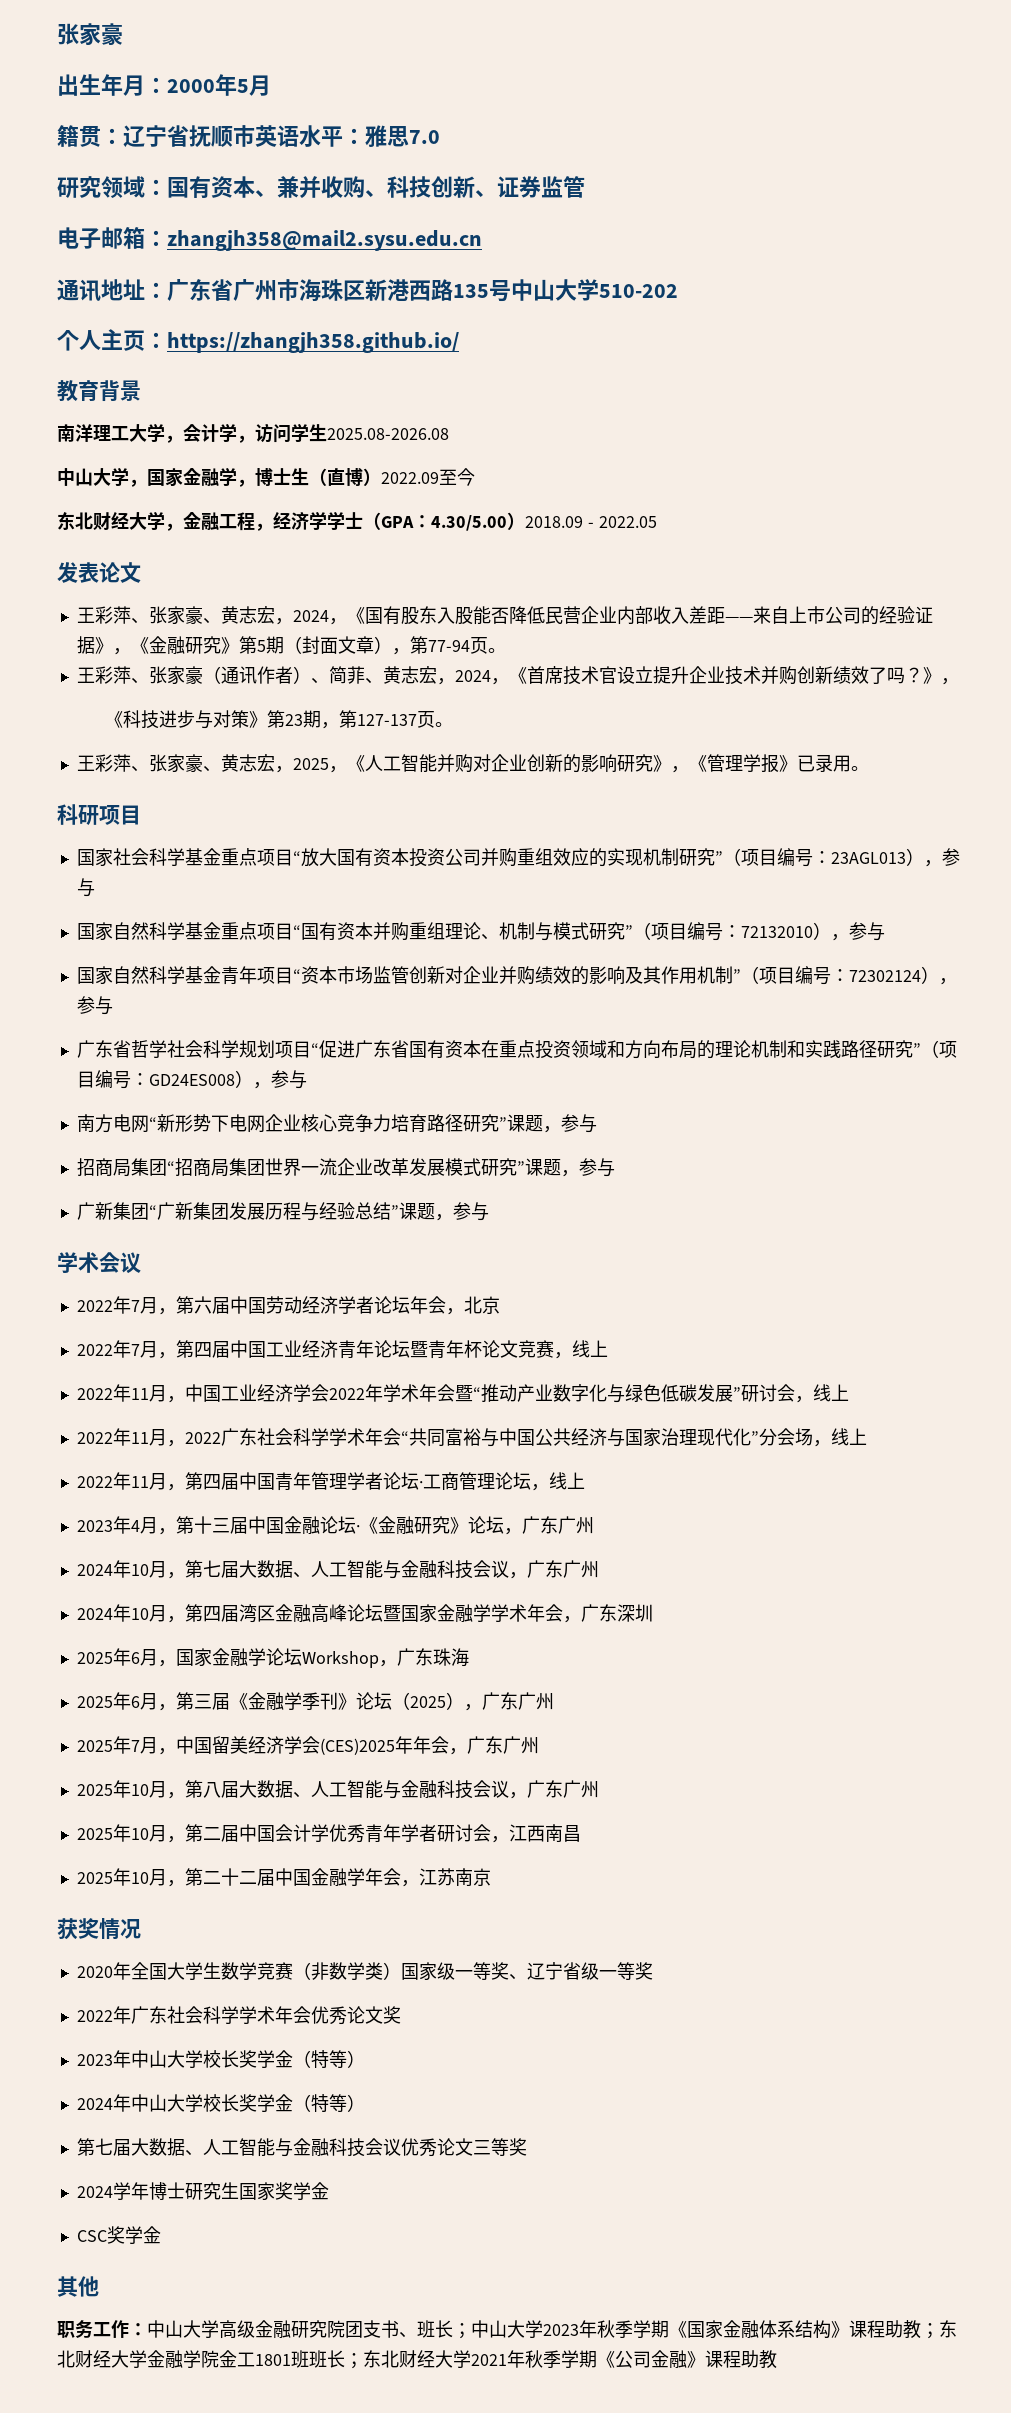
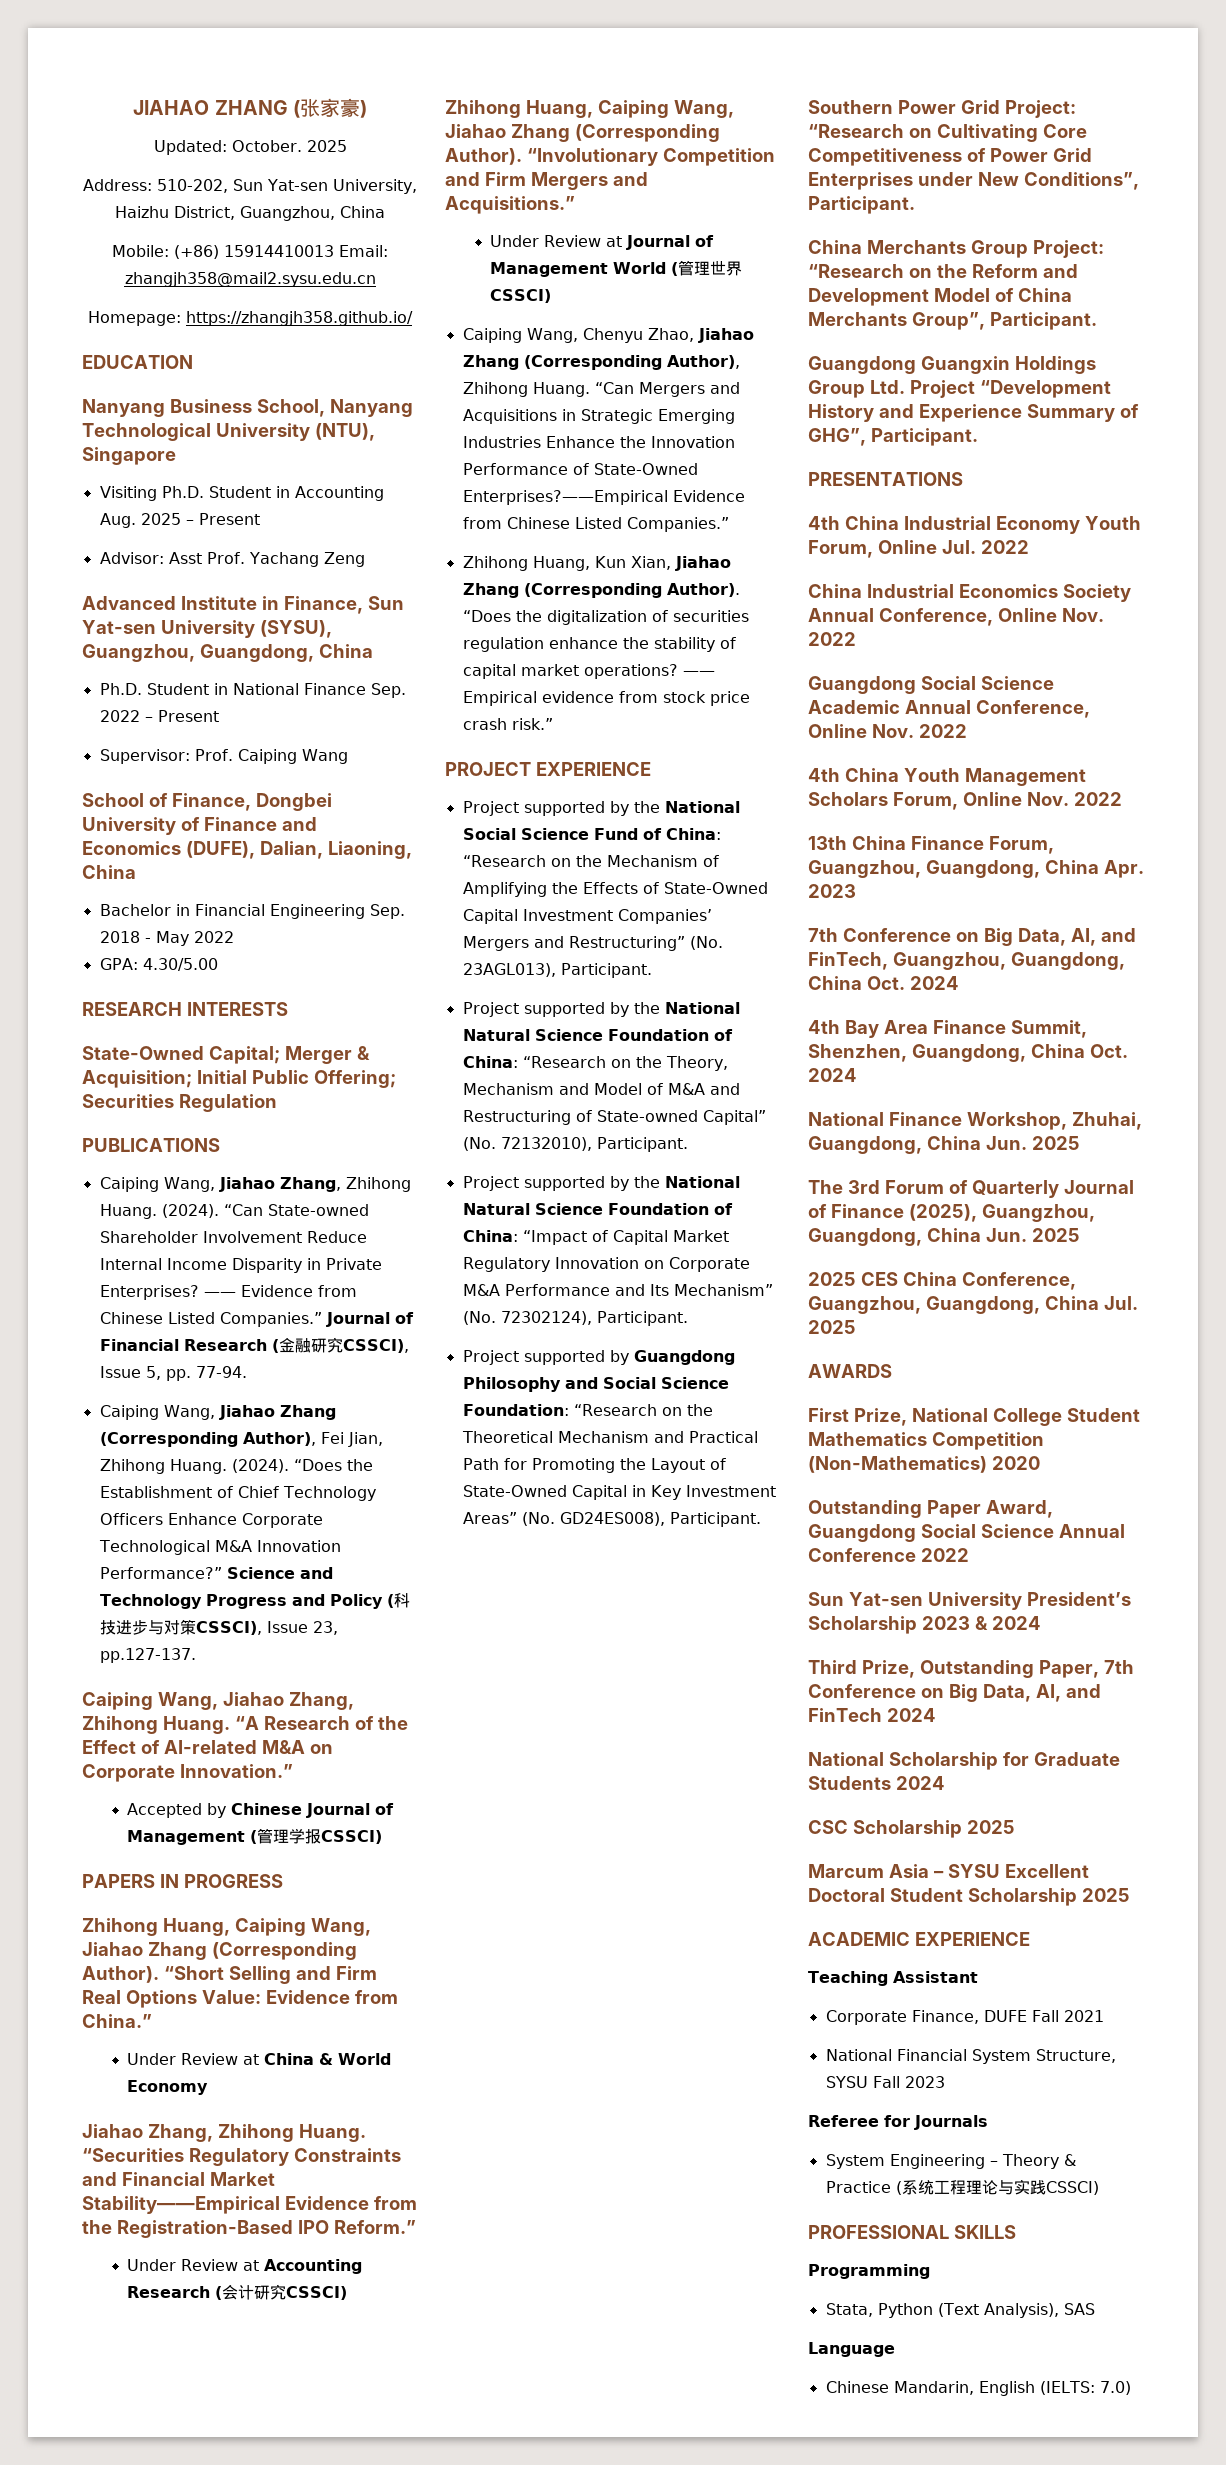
[57,23,123,45] [57,74,271,96] [57,125,440,148] [57,176,585,199] [57,227,482,251] [57,278,678,302] [57,329,459,353] [57,380,141,402] [57,423,449,443] [57,467,475,487] [57,511,657,531] [57,562,141,583] [76,606,933,625] [76,636,506,655] [76,666,959,685] [104,710,453,729] [76,754,869,773] [57,804,141,826] [76,848,960,867] [76,878,95,897] [76,922,885,941] [76,966,957,985] [76,996,113,1015] [76,1040,957,1059] [76,1070,307,1089] [76,1114,597,1133] [76,1158,615,1177] [76,1202,489,1221] [57,1252,141,1274] [76,1296,500,1315] [76,1340,608,1359] [76,1384,849,1403] [76,1428,867,1447] [76,1472,585,1491] [76,1516,594,1535] [76,1560,599,1579] [76,1604,653,1623] [76,1648,469,1668] [76,1692,554,1711] [76,1736,539,1755] [76,1780,599,1799] [76,1824,581,1843] [76,1868,491,1887] [57,1918,141,1940] [76,1962,653,1981] [76,2006,401,2025] [76,2050,365,2068] [76,2094,365,2112] [76,2138,527,2157] [76,2182,329,2201] [76,2226,161,2244] [57,2276,99,2297] [57,2320,957,2339] [57,2350,777,2369] 张家豪 // 出生年月：2000年5月 // 籍贯：辽宁省抚顺市英语水平：雅思7.0 // 研究领域：国有资本、兼并收购、科技创新、证券监管 // 电子邮箱：zhangjh358@mail2.sysu.edu.cn // 通讯地址：广东省广州市海珠区新港西路135号中山大学510-202 // 个人主页：https://zhangjh358.github.io/ // 教育背景 // 南洋理工大学，会计学，访问学生2025.08-2026.08 // 中山大学，国家金融学，博士生（直博）2022.09至今 // 东北财经大学，金融工程，经济学学士（GPA：4.30/5.00）2018.09 - 2022.05 // 发表论文 // 王彩萍、张家豪、黄志宏，2024，《国有股东入股能否降低民营企业内部收入差距——来自上市公司的经验证据》，《金融研究》第5期（封面文章），第77-94页。 // 王彩萍、张家豪（通讯作者）、简菲、黄志宏，2024，《首席技术官设立提升企业技术并购创新绩效了吗？》， // 《科技进步与对策》第23期，第127-137页。 // 王彩萍、张家豪、黄志宏，2025，《人工智能并购对企业创新的影响研究》，《管理学报》已录用。 // 科研项目 // 国家社会科学基金重点项目“放大国有资本投资公司并购重组效应的实现机制研究”（项目编号：23AGL013），参与 // 国家自然科学基金重点项目“国有资本并购重组理论、机制与模式研究”（项目编号：72132010），参与 // 国家自然科学基金青年项目“资本市场监管创新对企业并购绩效的影响及其作用机制”（项目编号：72302124），参与 // 广东省哲学社会科学规划项目“促进广东省国有资本在重点投资领域和方向布局的理论机制和实践路径研究”（项目编号：GD24ES008），参与 // 南方电网“新形势下电网企业核心竞争力培育路径研究”课题，参与 // 招商局集团“招商局集团世界一流企业改革发展模式研究”课题，参与 // 广新集团“广新集团发展历程与经验总结”课题，参与 // 学术会议 // 2022年7月，第六届中国劳动经济学者论坛年会，北京 // 2022年7月，第四届中国工业经济青年论坛暨青年杯论文竞赛，线上 // 2022年11月，中国工业经济学会2022年学术年会暨“推动产业数字化与绿色低碳发展”研讨会，线上 // 2022年11月，2022广东社会科学学术年会“共同富裕与中国公共经济与国家治理现代化”分会场，线上 // 2022年11月，第四届中国青年管理学者论坛·工商管理论坛，线上 // 2023年4月，第十三届中国金融论坛·《金融研究》论坛，广东广州 // 2024年10月，第七届大数据、人工智能与金融科技会议，广东广州 // 2024年10月，第四届湾区金融高峰论坛暨国家金融学学术年会，广东深圳 // 2025年6月，国家金融学论坛Workshop，广东珠海 // 2025年6月，第三届《金融学季刊》论坛（2025），广东广州 // 2025年7月，中国留美经济学会(CES)2025年年会，广东广州 // 2025年10月，第八届大数据、人工智能与金融科技会议，广东广州 // 2025年10月，第二届中国会计学优秀青年学者研讨会，江西南昌 // 2025年10月，第二十二届中国金融学年会，江苏南京 // 获奖情况 // 2020年全国大学生数学竞赛（非数学类）国家级一等奖、辽宁省级一等奖 // 2022年广东社会科学学术年会优秀论文奖 // 2023年中山大学校长奖学金（特等） // 2024年中山大学校长奖学金（特等） // 第七届大数据、人工智能与金融科技会议优秀论文三等奖 // 2024学年博士研究生国家奖学金 // CSC奖学金 // 其他 // 职务工作：中山大学高级金融研究院团支书、班长；中山大学2023年秋季学期《国家金融体系结构》课程助教；东北财经大学金融学院金工1801班班长；东北财经大学2021年秋季学期《公司金融》课程助教 -> [133,98,367,118] [153,140,347,155] [83,179,417,194] [115,206,385,221] [112,245,388,259] [124,272,376,287] [88,311,413,326] [82,355,193,369] [82,399,413,417] [82,423,375,441] [82,447,176,465] [99,486,384,501] [99,513,260,528] [99,552,365,567] [82,596,404,614] [82,620,332,638] [82,644,373,662] [99,683,406,698] [99,710,219,722] [99,749,348,764] [82,793,332,811] [82,817,317,835] [82,841,412,859] [82,865,136,879] [99,904,405,919] [99,931,234,946] [99,958,218,971] [82,1002,288,1016] [82,1046,370,1064] [82,1070,396,1088] [82,1094,277,1112] [82,1138,220,1152] [99,1177,411,1192] [99,1204,369,1219] [99,1231,367,1243] [99,1258,382,1273] [99,1285,357,1300] [99,1312,414,1327] [99,1337,409,1353] [99,1366,247,1381] [99,1405,336,1420] [99,1432,383,1447] [99,1459,373,1474] [99,1486,376,1501] [99,1513,323,1528] [98,1540,341,1555] [99,1567,333,1579] [99,1593,410,1609] [99,1619,338,1635] [99,1648,196,1663] [82,1692,354,1710] [82,1716,408,1734] [82,1740,333,1754] [82,1764,293,1782] [127,1803,395,1818] [127,1828,383,1845] [82,1874,283,1888] [82,1918,371,1936] [82,1942,357,1960] [82,1966,377,1984] [82,1990,398,2008] [82,2014,152,2028] [127,2053,392,2065] [127,2080,209,2095] [82,2124,366,2142] [82,2148,401,2166] [82,2172,275,2186] [82,2196,417,2214] [82,2220,416,2238] [127,2259,363,2274] [127,2284,348,2300] [445,100,734,118] [445,124,720,142] [445,148,775,166] [445,172,648,190] [445,196,575,214] [490,235,715,250] [490,260,743,277] [490,289,552,303] [462,328,754,343] [462,355,740,370] [462,382,740,397] [462,409,735,424] [462,436,735,448] [462,463,698,475] [462,490,745,505] [462,517,729,532] [462,556,731,571] [462,583,740,598] [462,610,749,625] [462,637,736,652] [462,664,715,679] [462,691,750,706] [462,718,553,730] [445,762,651,776] [462,801,740,816] [462,828,721,840] [462,855,719,867] [462,882,768,897] [462,909,712,924] [462,936,723,951] [462,963,652,978] [462,1002,740,1017] [462,1029,733,1041] [462,1056,728,1071] [462,1083,740,1095] [462,1110,766,1125] [462,1137,688,1152] [462,1176,740,1191] [462,1203,733,1215] [462,1230,729,1245] [462,1257,750,1272] [462,1284,773,1296] [462,1311,688,1326] [462,1350,735,1365] [462,1377,729,1392] [462,1404,713,1416] [461,1431,758,1443] [462,1458,726,1473] [462,1485,776,1500] [462,1512,761,1527] [808,100,1076,118] [808,124,1087,142] [808,148,1092,166] [808,172,1139,190] [808,196,915,214] [808,240,1104,258] [808,264,1078,278] [808,288,1072,306] [808,312,1097,330] [808,356,1096,374] [808,380,1111,398] [808,404,1139,422] [808,428,978,446] [808,472,963,486] [808,516,1141,534] [808,540,1029,558] [808,584,1131,602] [808,608,1104,626] [808,632,856,646] [808,676,1054,694] [808,700,1090,718] [808,724,967,738] [808,768,1086,786] [808,792,1122,810] [808,836,1054,854] [808,860,1144,878] [808,884,856,898] [808,928,1136,946] [808,952,1125,970] [808,976,959,990] [808,1020,1087,1038] [808,1044,1128,1062] [808,1068,857,1082] [808,1112,1142,1130] [808,1136,1080,1154] [808,1180,1134,1198] [808,1204,1095,1222] [808,1228,1080,1246] [808,1272,1076,1290] [808,1296,1138,1314] [808,1320,856,1334] [808,1364,892,1378] [808,1408,1140,1426] [808,1432,1044,1450] [808,1456,1040,1473] [808,1500,1053,1518] [808,1524,1125,1542] [808,1548,969,1562] [808,1592,1131,1610] [808,1616,1041,1634] [808,1660,1134,1678] [808,1684,1101,1702] [808,1708,936,1722] [808,1752,1120,1770] [808,1776,945,1790] [808,1820,1015,1838] [808,1864,1089,1878] [808,1888,1130,1906] [808,1932,1030,1946] [808,1971,978,1986] [825,2010,1104,2025] [825,2049,1116,2064] [825,2076,945,2088] [808,2115,988,2130] [825,2154,1076,2169] [825,2179,1099,2195] [808,2225,1016,2239] [808,2264,930,2279] [825,2303,1095,2318] [808,2342,895,2357] [825,2381,1131,2396] JIAHAO ZHANG (张家豪) // Updated: October. 2025 // Address: 510-202, Sun Yat-sen University, Haizhu District, Guangzhou, China // Mobile: (+86) 15914410013 Email: zhangjh358@mail2.sysu.edu.cn // Homepage: https://zhangjh358.github.io/ // EDUCATION // Nanyang Business School, Nanyang Technological University (NTU), Singapore // Visiting Ph.D. Student in Accounting Aug. 2025 – Present // Advisor: Asst Prof. Yachang Zeng // Advanced Institute in Finance, Sun Yat-sen University (SYSU), Guangzhou, Guangdong, China // Ph.D. Student in National Finance Sep. 2022 – Present // Supervisor: Prof. Caiping Wang // School of Finance, Dongbei University of Finance and Economics (DUFE), Dalian, Liaoning, China // Bachelor in Financial Engineering Sep. 2018 - May 2022 // GPA: 4.30/5.00 // RESEARCH INTERESTS // State-Owned Capital; Merger & Acquisition; Initial Public Offering; Securities Regulation // PUBLICATIONS // Caiping Wang, Jiahao Zhang, Zhihong Huang. (2024). “Can State-owned Shareholder Involvement Reduce Internal Income Disparity in Private Enterprises? —— Evidence from Chinese Listed Companies.” Journal of Financial Research (金融研究CSSCI), Issue 5, pp. 77-94. // Caiping Wang, Jiahao Zhang (Corresponding Author), Fei Jian, Zhihong Huang. (2024). “Does the Establishment of Chief Technology Officers Enhance Corporate Technological M&A Innovation Performance?” Science and Technology Progress and Policy (科技进步与对策CSSCI), Issue 23, pp.127-137. // Caiping Wang, Jiahao Zhang, Zhihong Huang. “A Research of the Effect of AI-related M&A on Corporate Innovation.” // Accepted by Chinese Journal of Management (管理学报CSSCI) // PAPERS IN PROGRESS // Zhihong Huang, Caiping Wang, Jiahao Zhang (Corresponding Author). “Short Selling and Firm Real Options Value: Evidence from China.” // Under Review at China & World Economy // Jiahao Zhang, Zhihong Huang. “Securities Regulatory Constraints and Financial Market Stability——Empirical Evidence from the Registration-Based IPO Reform.” // Under Review at Accounting Research (会计研究CSSCI) // Zhihong Huang, Caiping Wang, Jiahao Zhang (Corresponding Author). “Involutionary Competition and Firm Mergers and Acquisitions.” // Under Review at Journal of Management World (管理世界CSSCI) // Caiping Wang, Chenyu Zhao, Jiahao Zhang (Corresponding Author), Zhihong Huang. “Can Mergers and Acquisitions in Strategic Emerging Industries Enhance the Innovation Performance of State-Owned Enterprises?——Empirical Evidence from Chinese Listed Companies.” // Zhihong Huang, Kun Xian, Jiahao Zhang (Corresponding Author). “Does the digitalization of securities regulation enhance the stability of capital market operations? —— Empirical evidence from stock price crash risk.” // PROJECT EXPERIENCE // Project supported by the National Social Science Fund of China: “Research on the Mechanism of Amplifying the Effects of State-Owned Capital Investment Companies’ Mergers and Restructuring” (No. 23AGL013), Participant. // Project supported by the National Natural Science Foundation of China: “Research on the Theory, Mechanism and Model of M&A and Restructuring of State-owned Capital” (No. 72132010), Participant. // Project supported by the National Natural Science Foundation of China: “Impact of Capital Market Regulatory Innovation on Corporate M&A Performance and Its Mechanism” (No. 72302124), Participant. // Project supported by Guangdong Philosophy and Social Science Foundation: “Research on the Theoretical Mechanism and Practical Path for Promoting the Layout of State-Owned Capital in Key Investment Areas” (No. GD24ES008), Participant. // Southern Power Grid Project: “Research on Cultivating Core Competitiveness of Power Grid Enterprises under New Conditions”, Participant. // China Merchants Group Project: “Research on the Reform and Development Model of China Merchants Group”, Participant. // Guangdong Guangxin Holdings Group Ltd. Project “Development History and Experience Summary of GHG”, Participant. // PRESENTATIONS // 4th China Industrial Economy Youth Forum, Online Jul. 2022 // China Industrial Economics Society Annual Conference, Online Nov. 2022 // Guangdong Social Science Academic Annual Conference, Online Nov. 2022 // 4th China Youth Management Scholars Forum, Online Nov. 2022 // 13th China Finance Forum, Guangzhou, Guangdong, China Apr. 2023 // 7th Conference on Big Data, AI, and FinTech, Guangzhou, Guangdong, China Oct. 2024 // 4th Bay Area Finance Summit, Shenzhen, Guangdong, China Oct. 2024 // National Finance Workshop, Zhuhai, Guangdong, China Jun. 2025 // The 3rd Forum of Quarterly Journal of Finance (2025), Guangzhou, Guangdong, China Jun. 2025 // 2025 CES China Conference, Guangzhou, Guangdong, China Jul. 2025 // AWARDS // First Prize, National College Student Mathematics Competition (Non-Mathematics) 2020 // Outstanding Paper Award, Guangdong Social Science Annual Conference 2022 // Sun Yat-sen University President’s Scholarship 2023 & 2024 // Third Prize, Outstanding Paper, 7th Conference on Big Data, AI, and FinTech 2024 // National Scholarship for Graduate Students 2024 // CSC Scholarship 2025 // Marcum Asia – SYSU Excellent Doctoral Student Scholarship 2025 // ACADEMIC EXPERIENCE // Teaching Assistant // Corporate Finance, DUFE Fall 2021 // National Financial System Structure, SYSU Fall 2023 // Referee for Journals // System Engineering – Theory & Practice (系统工程理论与实践CSSCI) // PROFESSIONAL SKILLS // Programming // Stata, Python (Text Analysis), SAS // Language // Chinese Mandarin, English (IELTS: 7.0)

